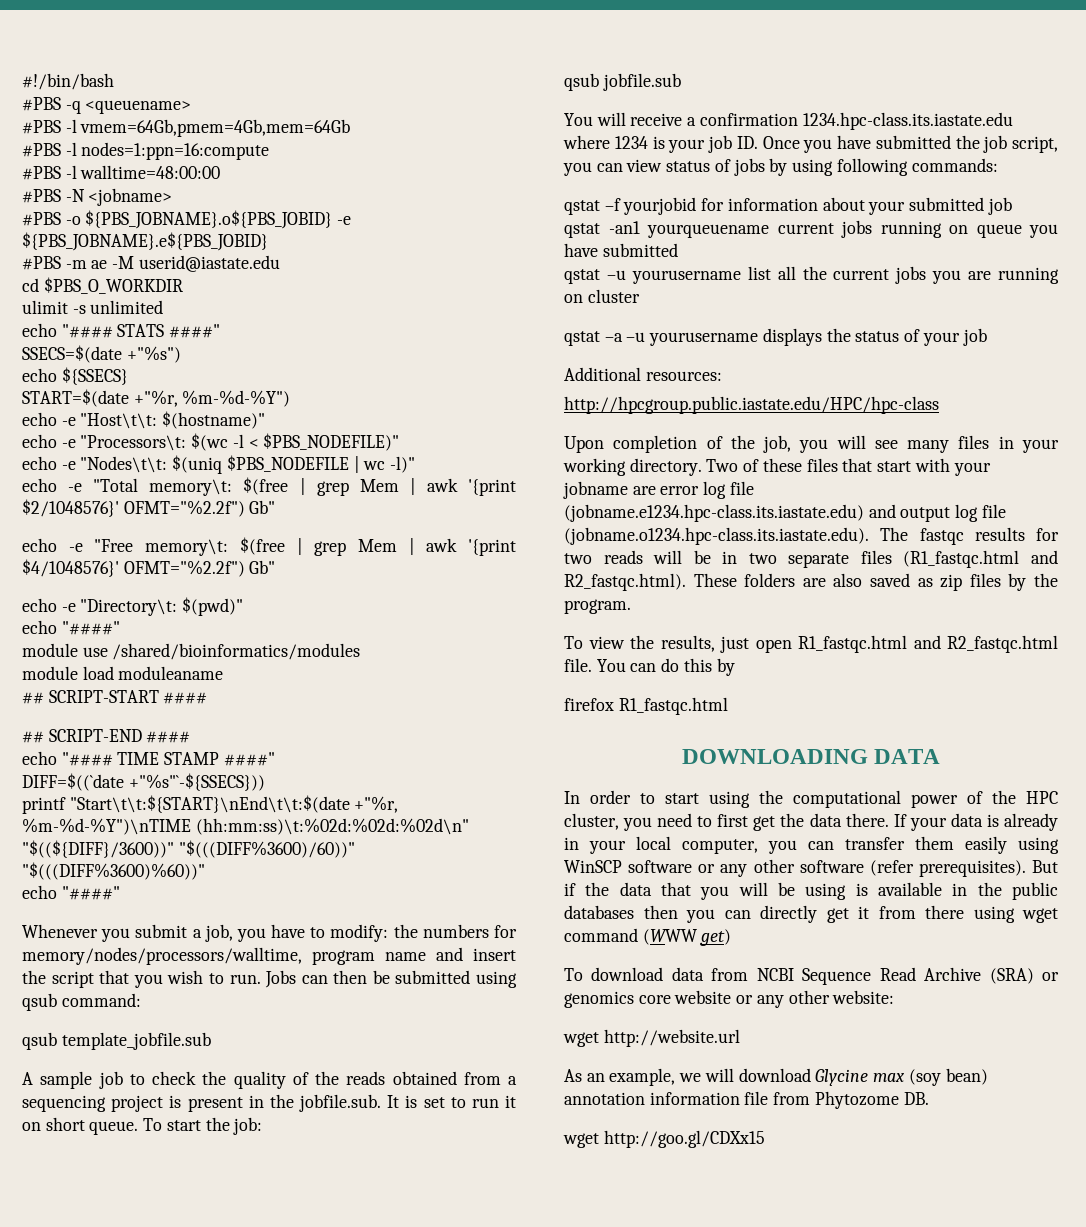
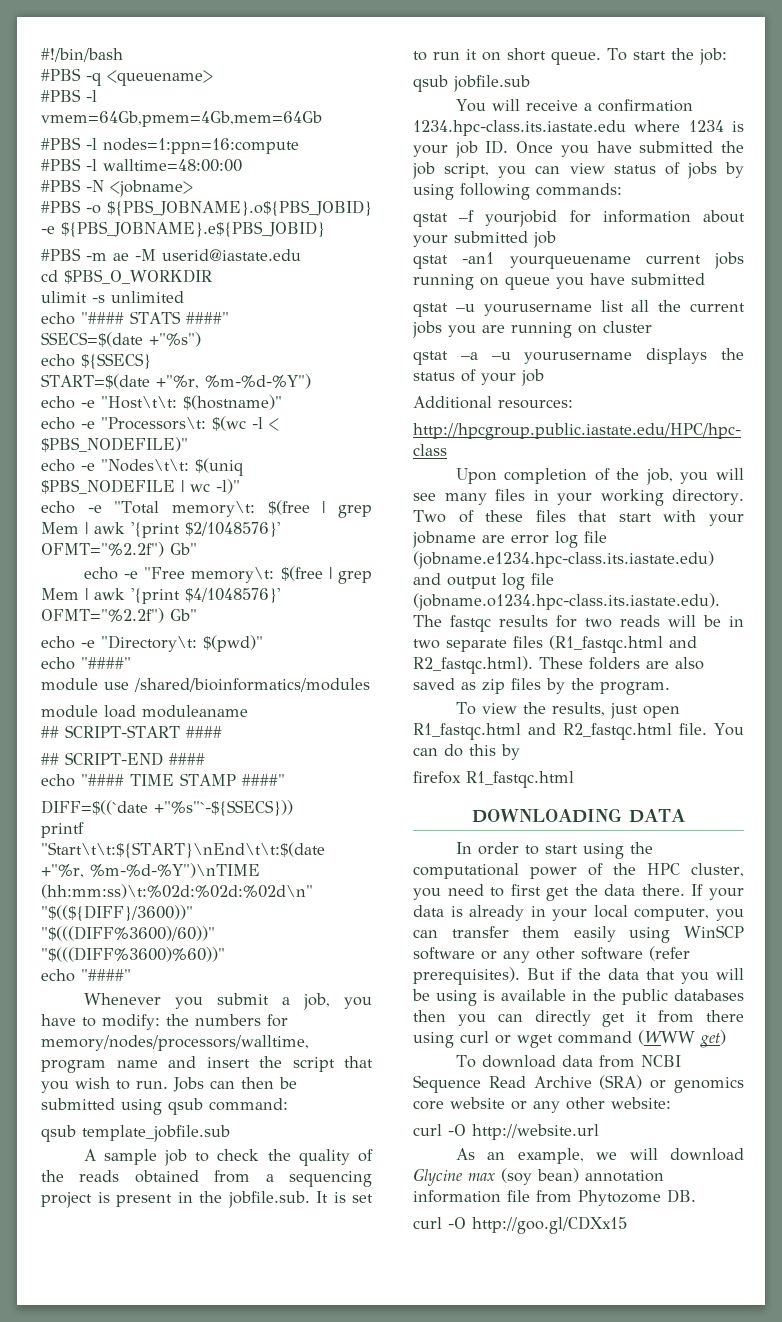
(1015, 914) none -> [460,1031,511,1044] curl or
[563,1032,599,1047] wget -> [413,1124,466,1136] curl -O
[563,1133,599,1148] wget -> [413,1217,466,1229] curl -O

